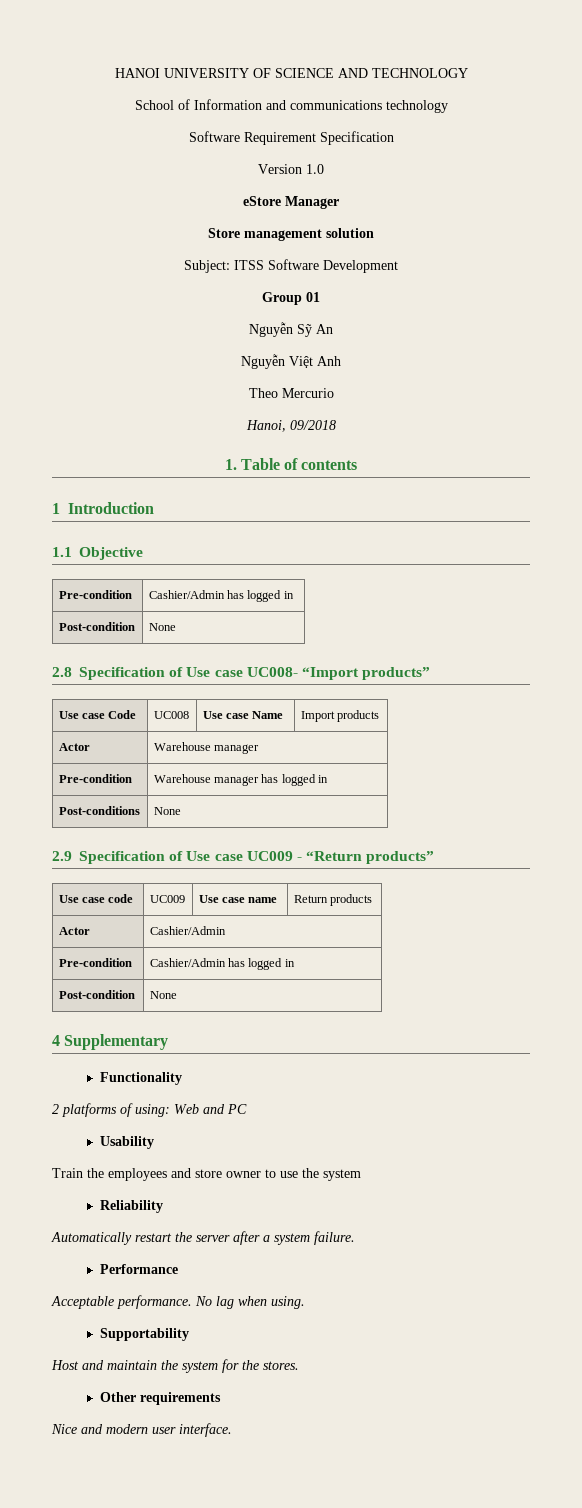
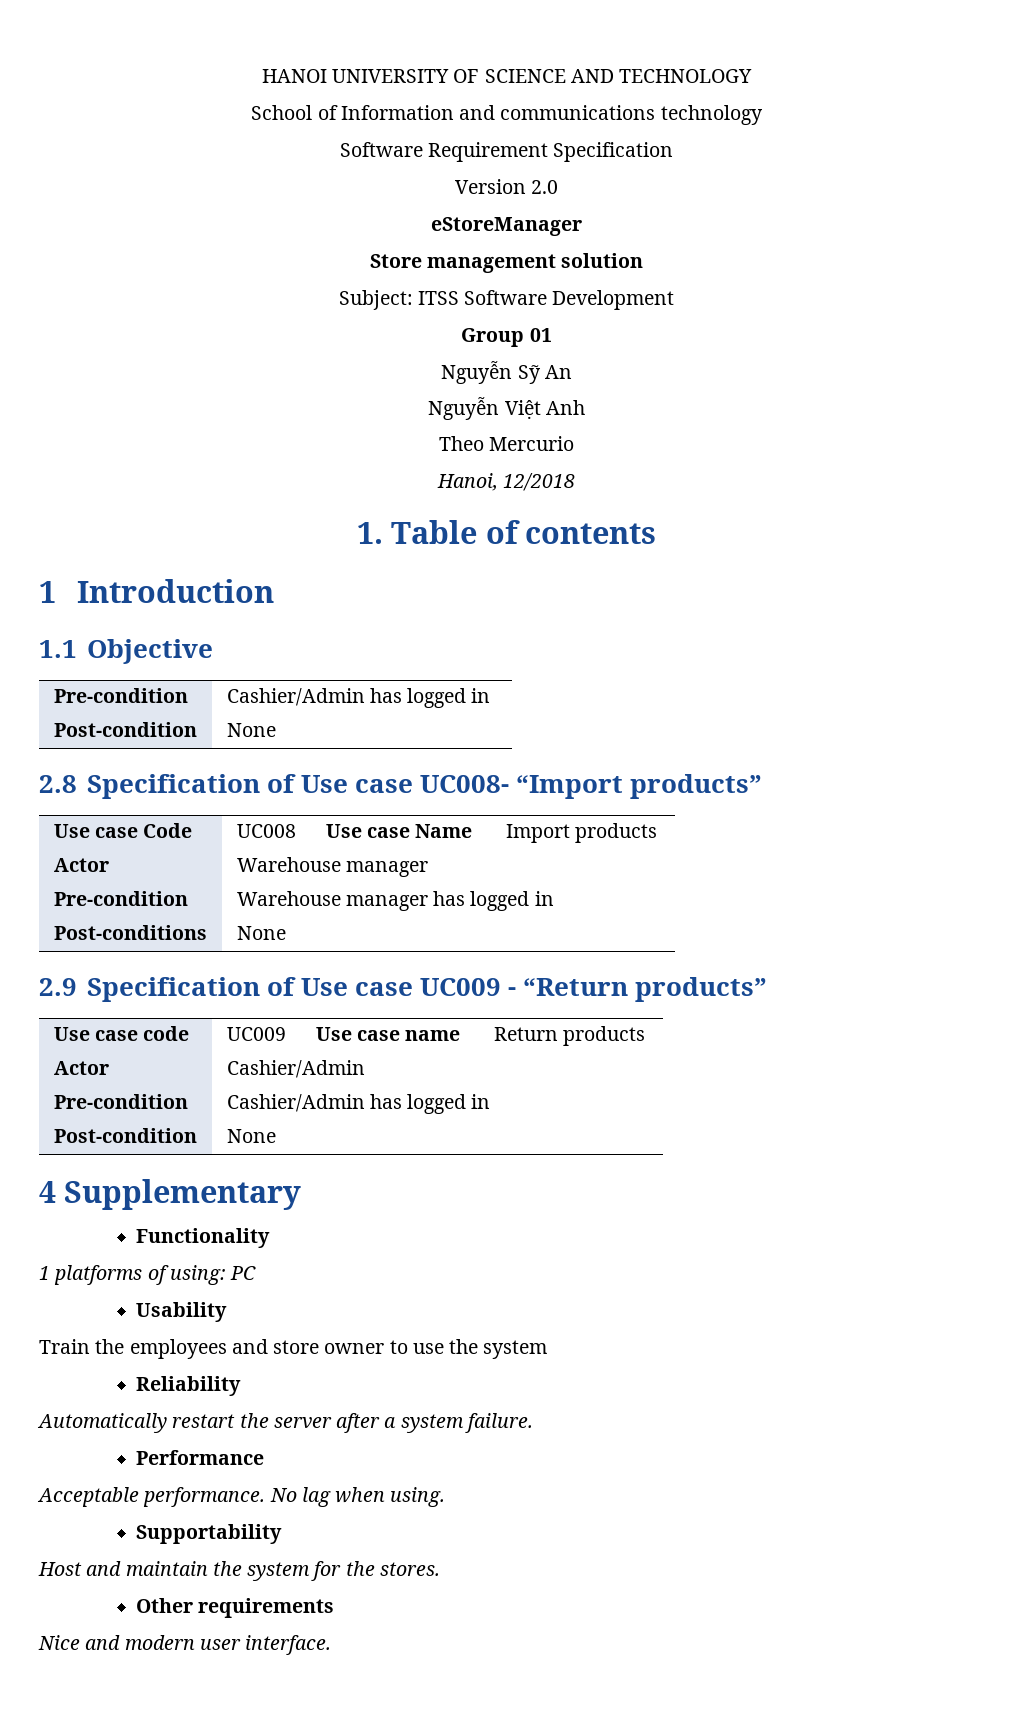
[306,164,324,174] [243,196,339,209] 1.0 // eStore Manager -> [531,180,559,194] [431,217,582,236] 2.0 // eStoreManager
[289,420,336,430] 09/2018 -> [503,473,576,491] 12/2018
[52,1104,59,1114] 2 -> [39,1266,50,1280] 1
[174,1104,225,1114] Web and -> (226, 1275) none

